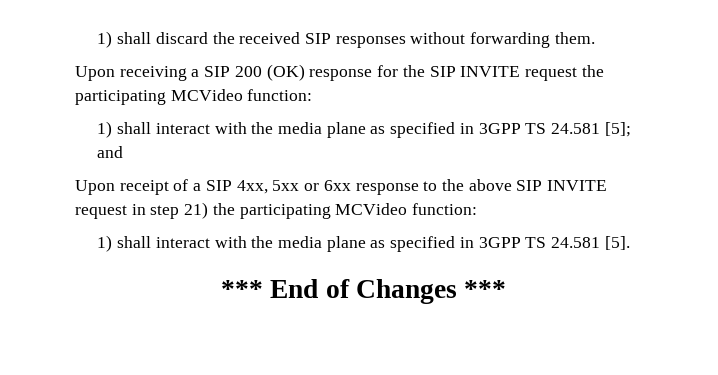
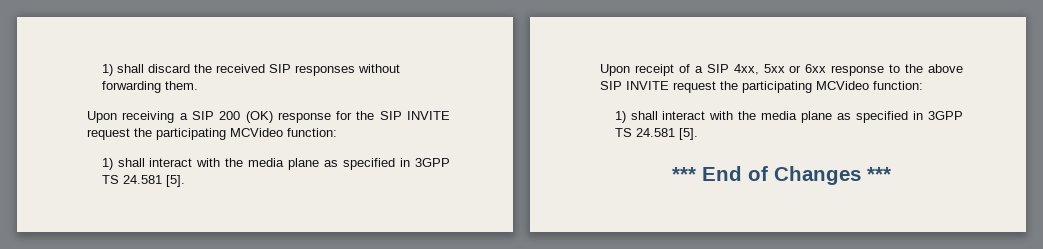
[604,122,631,137] [97,146,124,158] [5]; and -> [165,175,185,187] [5].
[131,202,209,219] in step 21) -> (716, 87) none

